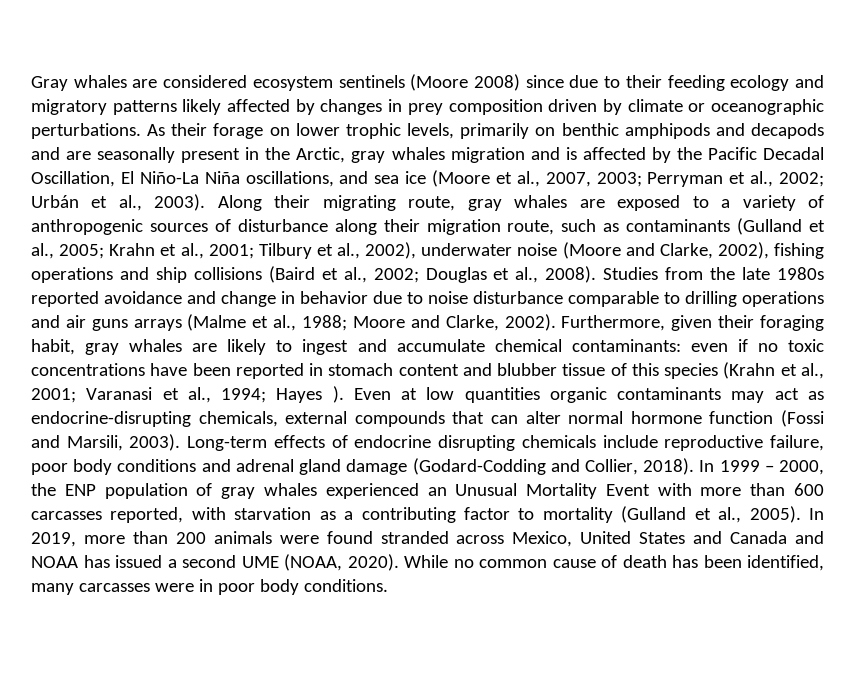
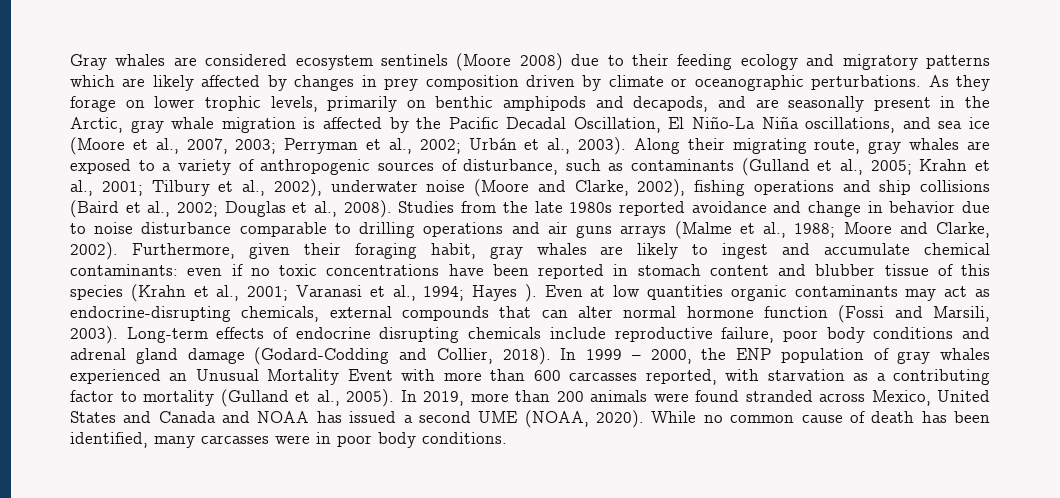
[525,75,564,88] since -> (563, 62) none
(177, 107) none -> [70,75,146,87] which are
[171,123,208,136] their -> [956,75,990,91] they
[751,123,824,139] decapods -> [633,96,709,112] decapods,
[391,147,560,163] whales migration and -> [171,117,296,133] whale migration
[237,219,555,235] disturbance along their migration route, -> [463,159,559,175] disturbance,

